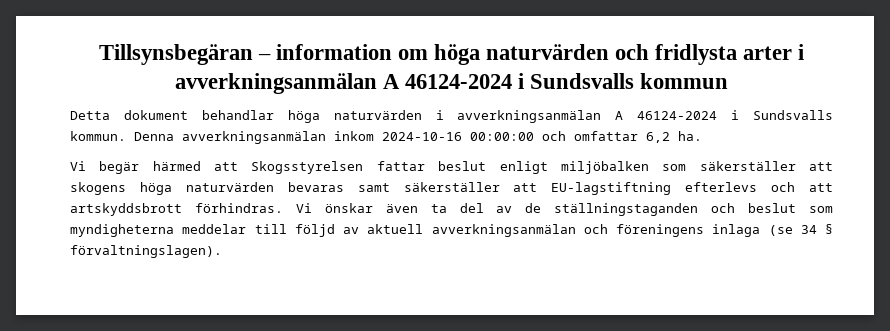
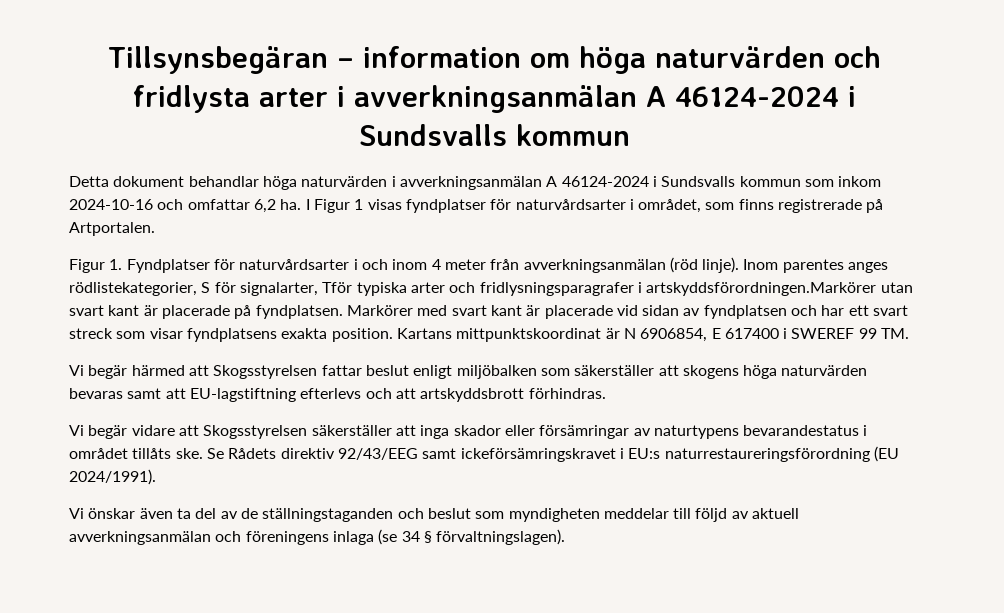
[70,131,326,144] kommun. Denna avverkningsanmälan -> [739,176,834,187] kommun som
[470,132,534,141] 00:00:00 -> (153, 204) none
(702, 136) none -> [305,199,884,213] [69,222,155,236] [69,257,889,273] [69,282,913,296] [69,305,909,319] [69,328,910,342] I Figur 1 visas fyndplatser för naturvårdsarter i området, som finns registrerade på Artportalen. // Figur 1. Fyndplatser för naturvårdsarter i och inom 4 meter från avverkningsanmälan (röd linje). Inom parentes anges rödlistekategorier, S för signalarter, Tför typiska arter och fridlysningsparagrafer i artskyddsförordningen.Markörer utan svart kant är placerade på fyndplatsen. Markörer med svart kant är placerade vid sidan av fyndplatsen och har ett svart streck som visar fyndplatsens exakta position. Kartans mittpunktskoordinat är N 6906854, E 617400 i SWEREF 99 TM.
[403,182,500,192] säkerställer -> (162, 393) none
(283, 208) none -> [69,425,868,439] [69,446,899,462] [69,469,156,485] // Vi begär vidare att Skogsstyrelsen säkerställer att inga skador eller försämringar av naturtypens bevarandestatus i området tillåts ske. Se Rådets direktiv 92/43/EEG samt ickeförsämringskravet i EU:s naturrestaureringsförordning (EU 2024/1991). //
[70,224,174,237] myndigheterna -> [508,508,600,522] myndigheten

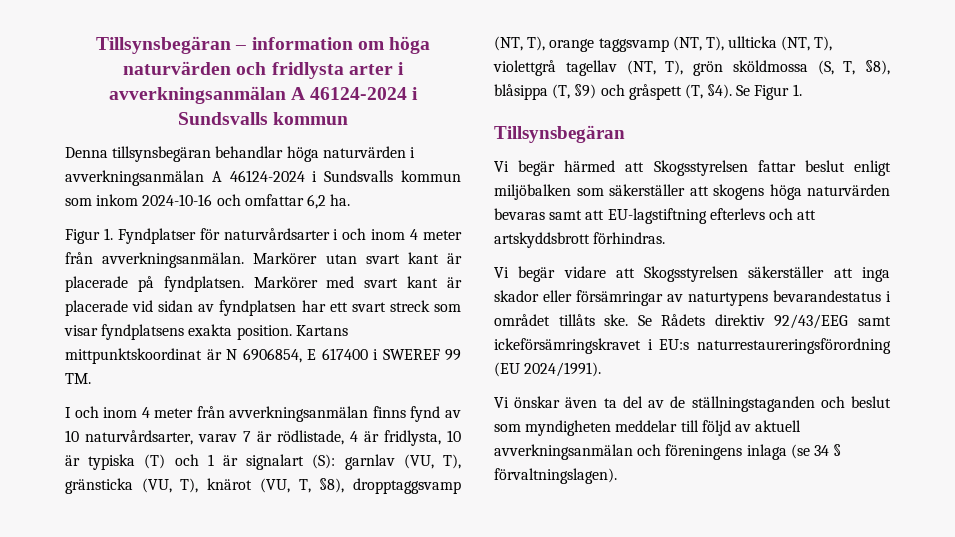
[69,176,185,187] Detta dokument -> [65,146,212,162] Denna tillsynsbegäran
[305,199,884,213] [69,222,155,236] I Figur 1 visas fyndplatser för naturvårdsarter i området, som finns registrerade på Artportalen. -> (351, 200) none
[523,257,889,273] [69,282,877,296] avverkningsanmälan (röd linje). Inom parentes anges rödlistekategorier, S för signalarter, Tför typiska arter och fridlysningsparagrafer i artskyddsförordningen.Markörer -> [102,252,318,268] avverkningsanmälan. Markörer
[791,305,818,316] och -> (297, 308) none
(910, 333) none -> [65,406,461,422] [65,430,461,446] [65,454,461,470] [65,478,462,494] [494,36,833,52] [493,60,890,76] [494,84,802,100] [494,125,625,143] // I och inom 4 meter från avverkningsanmälan finns fynd av 10 naturvårdsarter, varav 7 är rödlistade, 4 är fridlysta, 10 är typiska (T) och 1 är signalart (S): garnlav (VU, T), gränsticka (VU, T), knärot (VU, T, §8), dropptaggsvamp (NT, T), orange taggsvamp (NT, T), ullticka (NT, T), violettgrå tagellav (NT, T), grön sköldmossa (S, T, §8), blåsippa (T, §9) och gråspett (T, §4). Se Figur 1. // Tillsynsbegäran

